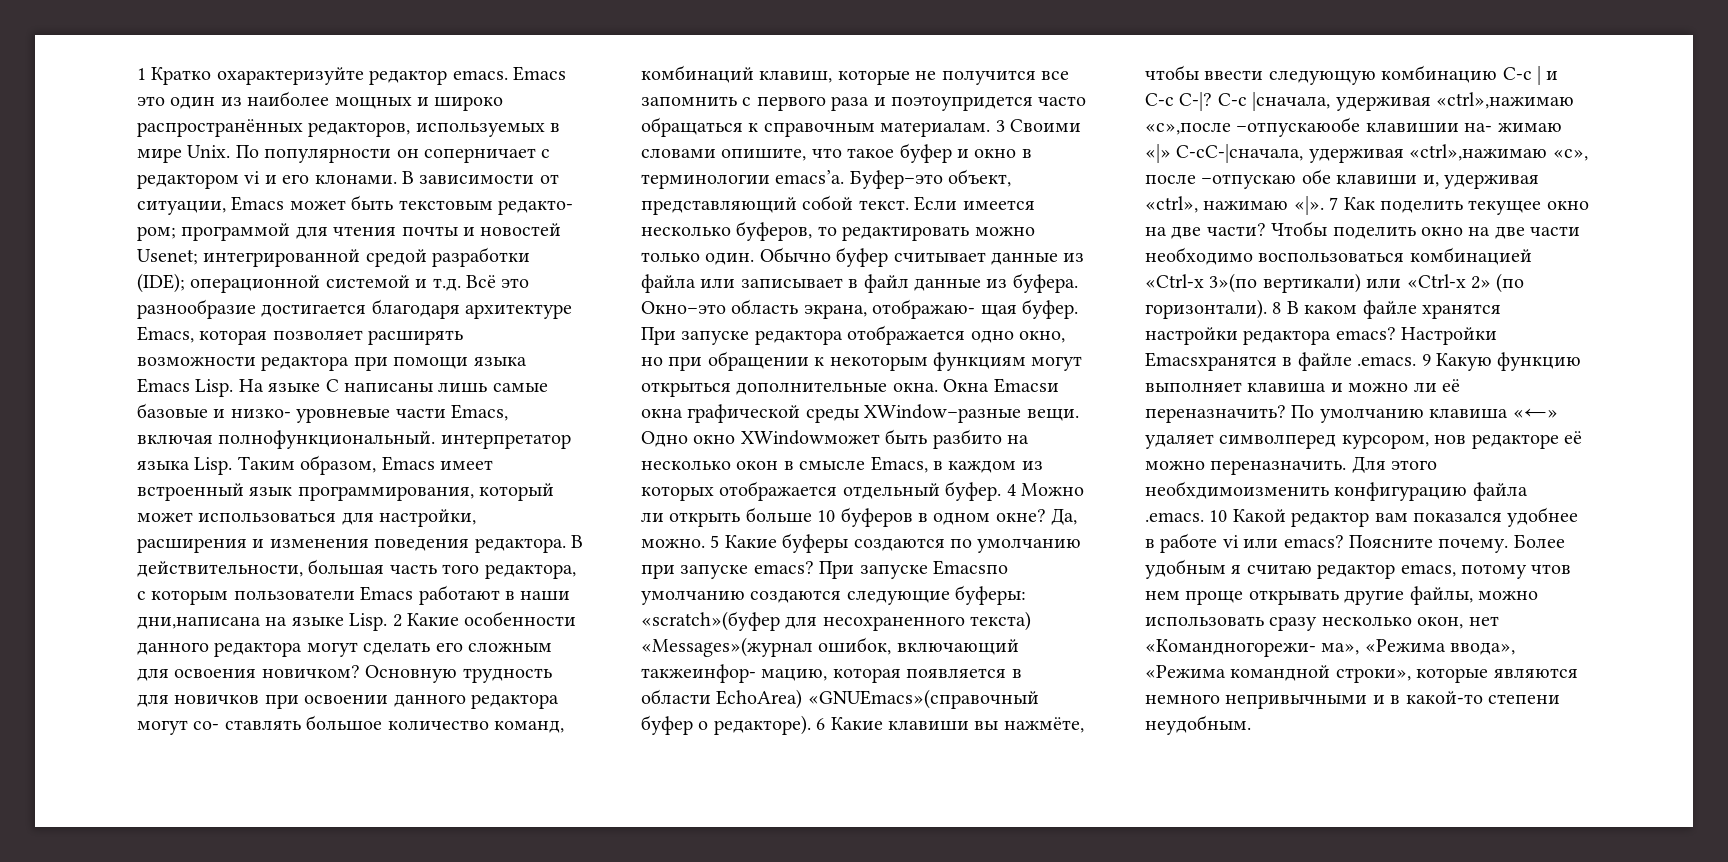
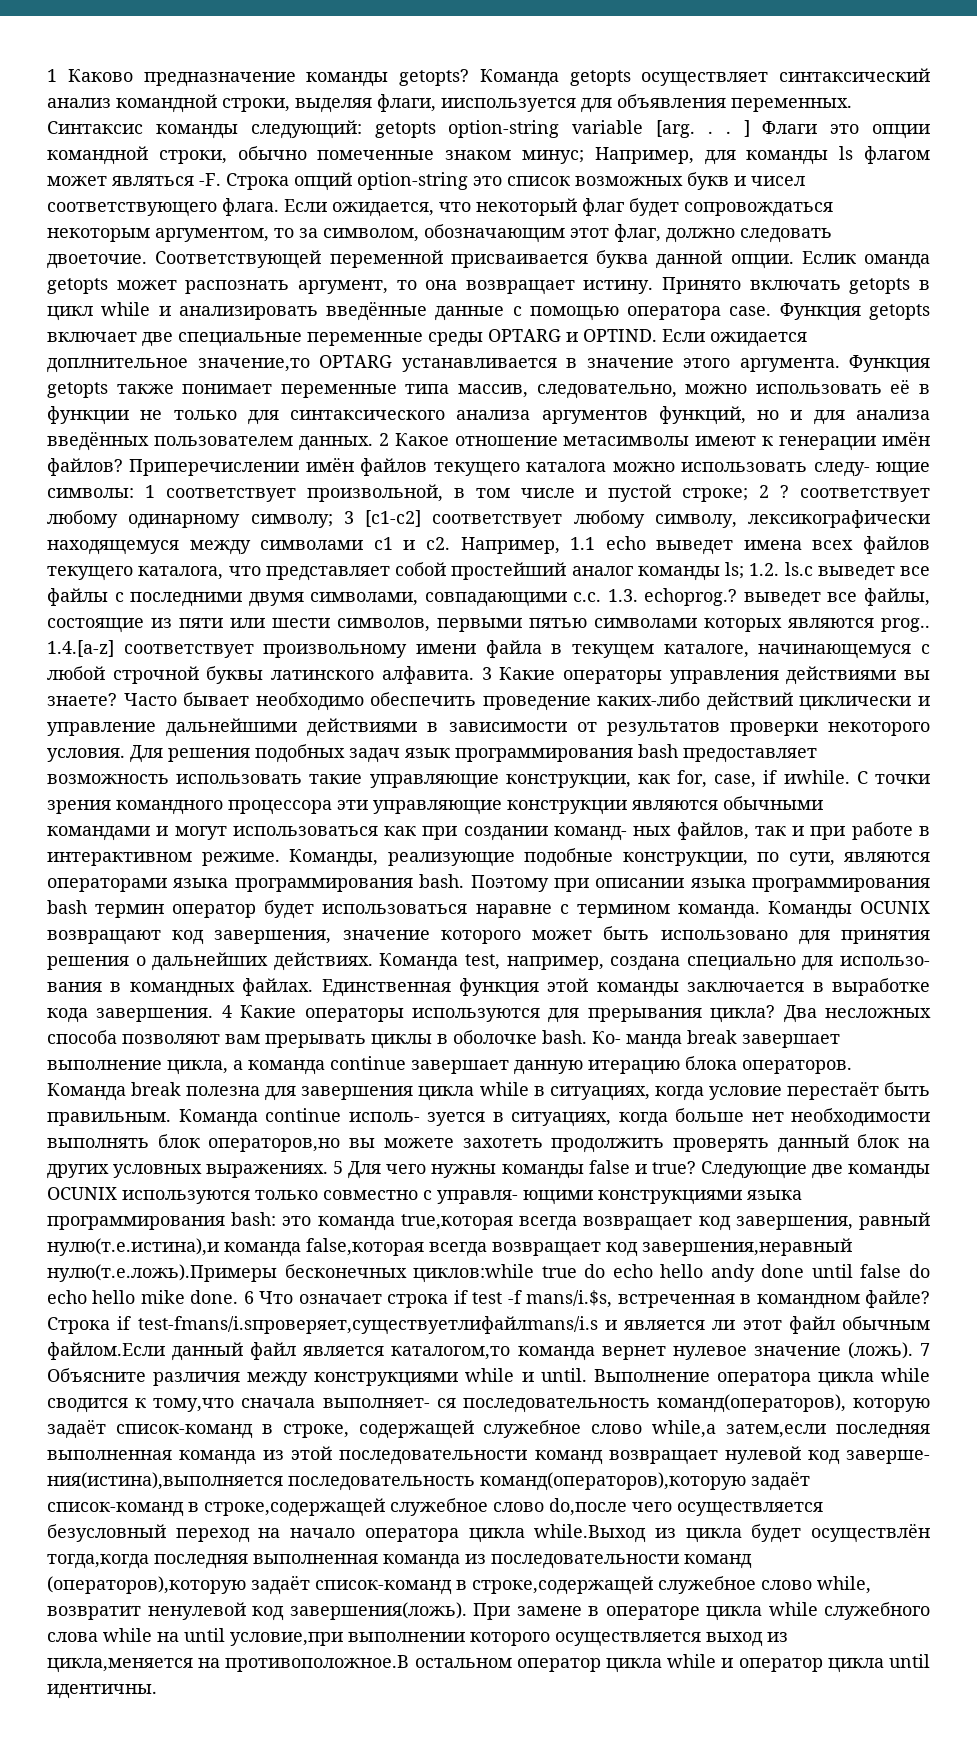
[137,66,566,85] [137,91,504,111] [137,119,561,137] [137,145,551,163] [137,171,559,189] [137,195,573,215] [137,223,562,241] [137,247,531,267] [137,273,530,293] [137,299,573,319] [137,326,464,345] [137,356,527,371] [137,378,548,397] [137,403,508,423] [137,430,571,449] [137,455,493,475] [137,483,555,501] [137,509,477,527] [137,535,583,553] [137,559,576,579] [137,585,571,605] [137,611,577,631] [137,642,552,657] [137,665,552,683] [137,694,559,709] [137,715,564,735] [641,65,1069,85] [641,96,1087,111] [641,117,1081,137] [641,143,1032,163] [641,169,1012,189] [641,195,1035,215] [641,221,1035,241] [641,247,1085,267] [641,273,1078,293] [641,299,1078,319] [641,325,1065,345] [641,351,1083,371] [641,378,1059,397] [641,404,1079,423] [641,429,1029,449] [641,456,1043,473] [641,481,1084,501] [641,507,1078,527] [641,533,1082,553] [641,560,1008,579] [641,585,1027,605] [641,611,1032,631] [641,637,1019,657] [641,664,1022,683] [641,689,1039,709] [641,715,1084,735] [1145,65,1559,85] [1145,92,1574,111] [1145,117,1562,137] [1145,144,1588,163] [1145,169,1539,189] [1145,196,1589,215] [1145,221,1581,239] [1145,247,1532,265] [1145,273,1525,293] [1145,299,1501,319] [1145,327,1498,345] [1145,352,1582,371] [1145,379,1460,393] [1145,405,1558,423] [1145,431,1582,449] [1145,456,1438,475] [1145,481,1528,501] [1145,507,1579,527] [1145,533,1565,553] [1145,559,1572,579] [1145,586,1538,605] [1145,616,1499,631] [1145,639,1516,657] [1145,665,1578,683] [1145,691,1560,709] [1145,715,1251,735] 1 Кратко охарактеризуйте редактор emacs. Emacs это один из наиболее мощных и широко распространённых редакторов, используемых в мире Unix. По популярности он соперничает с редактором vi и его клонами. В зависимости от ситуации, Emacs может быть текстовым редакто- ром; программой для чтения почты и новостей Usenet; интегрированной средой разработки (IDE); операционной системой и т.д. Всё это разнообразие достигается благодаря архитектуре Emacs, которая позволяет расширять возможности редактора при помощи языка Emacs Lisp. На языке C написаны лишь самые базовые и низко- уровневые части Emacs, включая полнофункциональный. интерпретатор языка Lisp. Таким образом, Emacs имеет встроенный язык программирования, который может использоваться для настройки, расширения и изменения поведения редактора. В действительности, большая часть того редактора, с которым пользователи Emacs работают в наши дни,написана на языке Lisp. 2 Какие особенности данного редактора могут сделать его сложным для освоения новичком? Основную трудность для новичков при освоении данного редактора могут со- ставлять большое количество команд, комбинаций клавиш, которые не получится все запомнить с первого раза и поэтоупридется часто обращаться к справочным материалам. 3 Своими словами опишите, что такое буфер и окно в терминологии emacs’а. Буфер–это объект, представляющий собой текст. Если имеется несколько буферов, то редактировать можно только один. Обычно буфер считывает данные из файла или записывает в файл данные из буфера. Окно–это область экрана, отображаю- щая буфер. При запуске редактора отображается одно окно, но при обращении к некоторым функциям могут открыться дополнительные окна. Окна Emacsи окна графической среды XWindow–разные вещи. Одно окно XWindowможет быть разбито на несколько окон в смысле Emacs, в каждом из которых отображается отдельный буфер. 4 Можно ли открыть больше 10 буферов в одном окне? Да, можно. 5 Какие буферы создаются по умолчанию при запуске emacs? При запуске Emacsпо умолчанию создаются следующие буферы: «scratch»(буфер для несохраненного текста) «Messages»(журнал ошибок, включающий такжеинфор- мацию, которая появляется в области EchoArea) «GNUEmacs»(справочный буфер о редакторе). 6 Какие клавиши вы нажмёте, чтобы ввести следующую комбинацию C-c | и C-c C-|? C-c |сначала, удерживая «ctrl»,нажимаю «c»,после –отпускаюобе клавишии на- жимаю «|» C-cC-|сначала, удерживая «ctrl»,нажимаю «с», после –отпускаю обе клавиши и, удерживая «ctrl», нажимаю «|». 7 Как поделить текущее окно на две части? Чтобы поделить окно на две части необходимо воспользоваться комбинацией «Ctrl-x 3»(по вертикали) или «Ctrl-x 2» (по горизонтали). 8 В каком файле хранятся настройки редактора emacs? Настройки Emacsхранятся в файле .emacs. 9 Какую функцию выполняет клавиша и можно ли её переназначить? По умолчанию клавиша «←» удаляет символперед курсором, нов редакторе её можно переназначить. Для этого необхдимоизменить конфигурацию файла .emacs. 10 Какой редактор вам показался удобнее в работе vi или emacs? Поясните почему. Более удобным я считаю редактор emacs, потому чтов нем проще открывать другие файлы, можно использовать сразу несколько окон, нет «Командногорежи- ма», «Режима ввода», «Режима командной строки», которые являются немного непривычными и в какой-то степени неудобным. -> [47,68,930,87] [47,94,852,113] [47,120,931,139] [47,146,930,165] [47,172,805,191] [47,198,833,217] [47,224,832,243] [47,250,930,269] [47,277,930,295] [47,301,930,321] [47,329,807,347] [47,355,930,373] [47,379,931,399] [47,406,930,425] [47,431,930,451] [47,457,931,477] [47,484,930,502] [47,510,930,529] [47,536,931,555] [47,562,930,581] [47,588,930,607] [47,618,930,633] [47,640,930,659] [47,666,931,685] [47,692,930,711] [47,718,930,737] [47,744,817,763] [47,770,930,789] [47,796,823,815] [47,822,931,841] [47,848,930,867] [47,874,930,892] [47,900,931,919] [47,926,930,945] [47,952,931,971] [47,978,930,997] [47,1005,931,1023] [47,1030,840,1049] [47,1056,852,1075] [47,1081,931,1101] [47,1108,930,1127] [47,1134,931,1153] [47,1160,931,1179] [47,1187,802,1205] [47,1212,930,1231] [47,1238,852,1257] [47,1264,930,1283] [47,1290,930,1309] [47,1316,930,1335] [47,1342,931,1361] [47,1368,931,1387] [47,1394,930,1413] [47,1419,931,1439] [47,1446,930,1465] [47,1471,810,1491] [47,1498,823,1517] [47,1523,931,1543] [47,1554,752,1569] [47,1575,871,1595] [47,1602,930,1621] [47,1628,788,1647] [47,1654,931,1673] [47,1684,157,1699] 1 Каково предназначение команды getopts? Команда getopts осуществляет синтаксический анализ командной строки, выделяя флаги, ииспользуется для объявления переменных. Синтаксис команды следующий: getopts option-string variable [arg. . . ] Флаги это опции командной строки, обычно помеченные знаком минус; Например, для команды ls флагом может являться -F. Строка опций option-string это список возможных букв и чисел соответствующего флага. Если ожидается, что некоторый флаг будет сопровождаться некоторым аргументом, то за символом, обозначающим этот флаг, должно следовать двоеточие. Соответствующей переменной присваивается буква данной опции. Еслик оманда getopts может распознать аргумент, то она возвращает истину. Принято включать getopts в цикл while и анализировать введённые данные с помощью оператора case. Функция getopts включает две специальные переменные среды OPTARG и OPTIND. Если ожидается доплнительное значение,то OPTARG устанавливается в значение этого аргумента. Функция getopts также понимает переменные типа массив, следовательно, можно использовать её в функции не только для синтаксического анализа аргументов функций, но и для анализа введённых пользователем данных. 2 Какое отношение метасимволы имеют к генерации имён файлов? Приперечислении имён файлов текущего каталога можно использовать следу- ющие символы: 1 соответствует произвольной, в том числе и пустой строке; 2 ? соответствует любому одинарному символу; 3 [c1-c2] соответствует любому символу, лексикографически находящемуся между символами с1 и с2. Например, 1.1 echo выведет имена всех файлов текущего каталога, что представляет собой простейший аналог команды ls; 1.2. ls.c выведет все файлы с последними двумя символами, совпадающими с.c. 1.3. echoprog.? выведет все файлы, состоящие из пяти или шести символов, первыми пятью символами которых являются prog.. 1.4.[a-z] соответствует произвольному имени файла в текущем каталоге, начинающемуся с любой строчной буквы латинского алфавита. 3 Какие операторы управления действиями вы знаете? Часто бывает необходимо обеспечить проведение каких-либо действий циклически и управление дальнейшими действиями в зависимости от результатов проверки некоторого условия. Для решения подобных задач язык программирования bash предоставляет возможность использовать такие управляющие конструкции, как for, case, if иwhile. С точки зрения командного процессора эти управляющие конструкции являются обычными командами и могут использоваться как при создании команд- ных файлов, так и при работе в интерактивном режиме. Команды, реализующие подобные конструкции, по сути, являются операторами языка программирования bash. Поэтому при описании языка программирования bash термин оператор будет использоваться наравне с термином команда. Команды ОСUNIX возвращают код завершения, значение которого может быть использовано для принятия решения о дальнейших действиях. Команда test, например, создана специально для использо- вания в командных файлах. Единственная функция этой команды заключается в выработке кода завершения. 4 Какие операторы используются для прерывания цикла? Два несложных способа позволяют вам прерывать циклы в оболочке bash. Ко- манда break завершает выполнение цикла, а команда continue завершает данную итерацию блока операторов. Команда break полезна для завершения цикла while в ситуациях, когда условие перестаёт быть правильным. Команда continue исполь- зуется в ситуациях, когда больше нет необходимости выполнять блок операторов,но вы можете захотеть продолжить проверять данный блок на других условных выражениях. 5 Для чего нужны команды false и true? Следующие две команды ОСUNIX используются только совместно с управля- ющими конструкциями языка программирования bash: это команда true,которая всегда возвращает код завершения, равный нулю(т.е.истина),и команда false,которая всегда возвращает код завершения,неравный нулю(т.е.ложь).Примеры бесконечных циклов:while true do echo hello andy done until false do echo hello mike done. 6 Что означает строка if test -f mans/i.$s, встреченная в командном файле? Строка if test-fmans/i.sпроверяет,существуетлифайлmans/i.s и является ли этот файл обычным файлом.Если данный файл является каталогом,то команда вернет нулевое значение (ложь). 7 Объясните различия между конструкциями while и until. Выполнение оператора цикла while сводится к тому,что сначала выполняет- ся последовательность команд(операторов), которую задаёт список-команд в строке, содержащей служебное слово while,а затем,если последняя выполненная команда из этой последовательности команд возвращает нулевой код заверше- ния(истина),выполняется последовательность команд(операторов),которую задаёт список-команд в строке,содержащей служебное слово do,после чего осуществляется безусловный переход на начало оператора цикла while.Выход из цикла будет осуществлён тогда,когда последняя выполненная команда из последовательности команд (операторов),которую задаёт список-команд в строке,содержащей служебное слово while, возвратит ненулевой код завершения(ложь). При замене в операторе цикла while служебного слова while на until условие,при выполнении которого осуществляется выход из цикла,меняется на противоположное.В остальном оператор цикла while и оператор цикла until идентичны.

